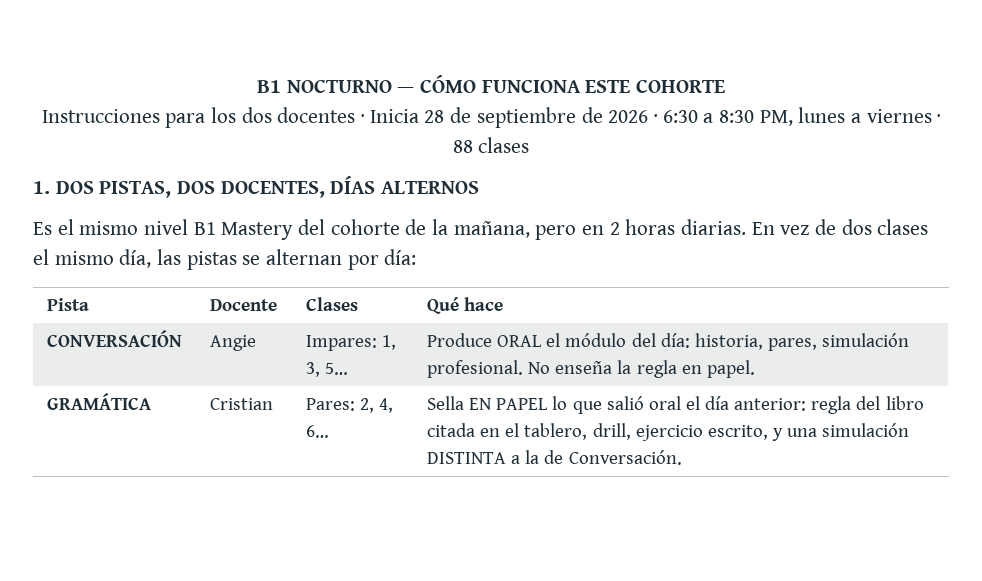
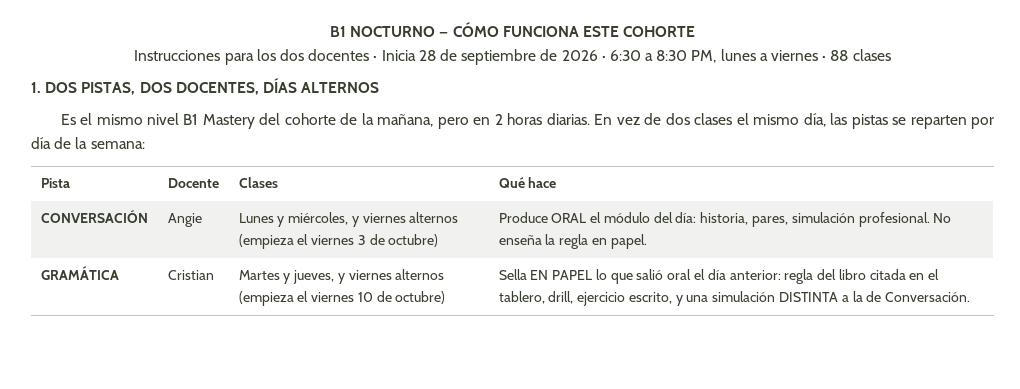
[266,249,417,270] alternan por día: -> [910,115,994,129] [31,137,145,149] reparten por día de la semana:
[305,335,397,351] [305,362,349,377] Impares: 1, 3, 5… -> [238,212,459,227] [238,234,439,249] Lunes y miércoles, y viernes alternos (empieza el viernes 3 de octubre)
[305,398,394,413] [305,425,329,438] Pares: 2, 4, 6… -> [238,269,445,284] [238,291,446,306] Martes y jueves, y viernes alternos (empieza el viernes 10 de octubre)

